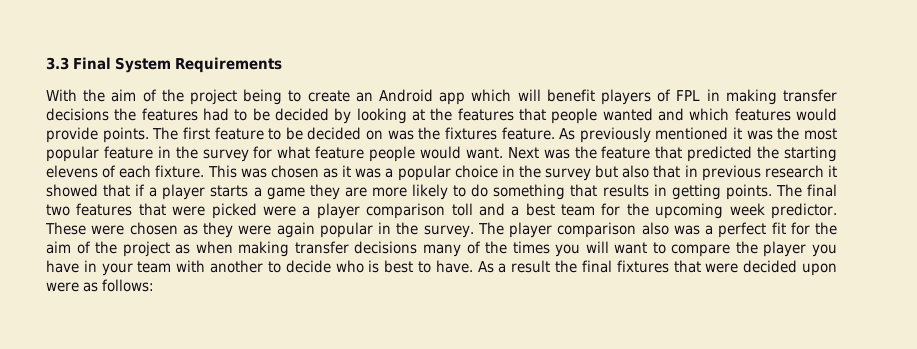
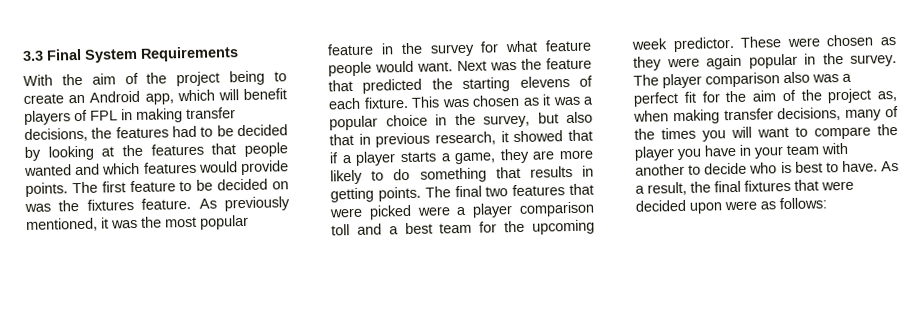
[439,92,466,105] app -> [144,93,174,105] app,
[46,108,109,121] decisions -> [24,127,88,143] decisions,
[655,127,729,140] mentioned -> [26,217,98,232] mentioned,
[545,168,592,181] survey -> [483,114,530,128] survey,
[764,165,824,178] research -> [435,131,496,146] research,
[266,187,305,200] game -> [454,152,497,165] game,
[175,244,191,254] as -> [877,91,898,102] as,
[354,241,418,254] decisions -> [777,107,842,122] decisions,
[511,260,551,273] result -> [647,181,687,196] result,

